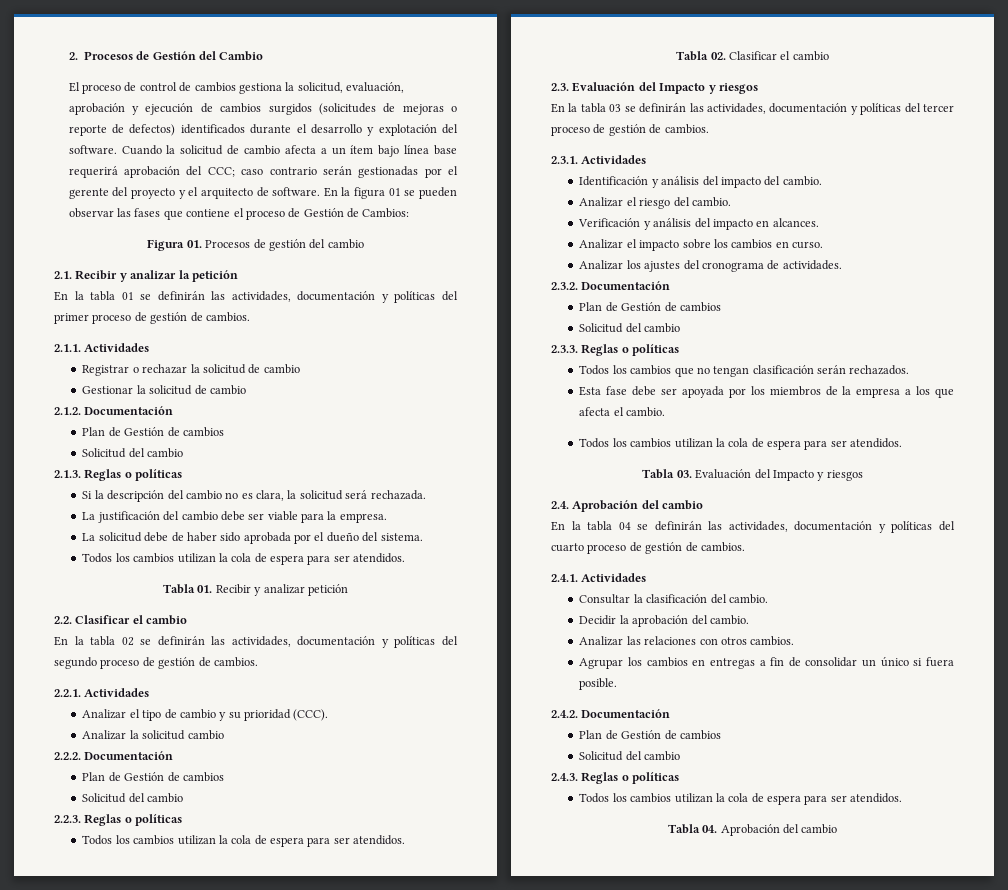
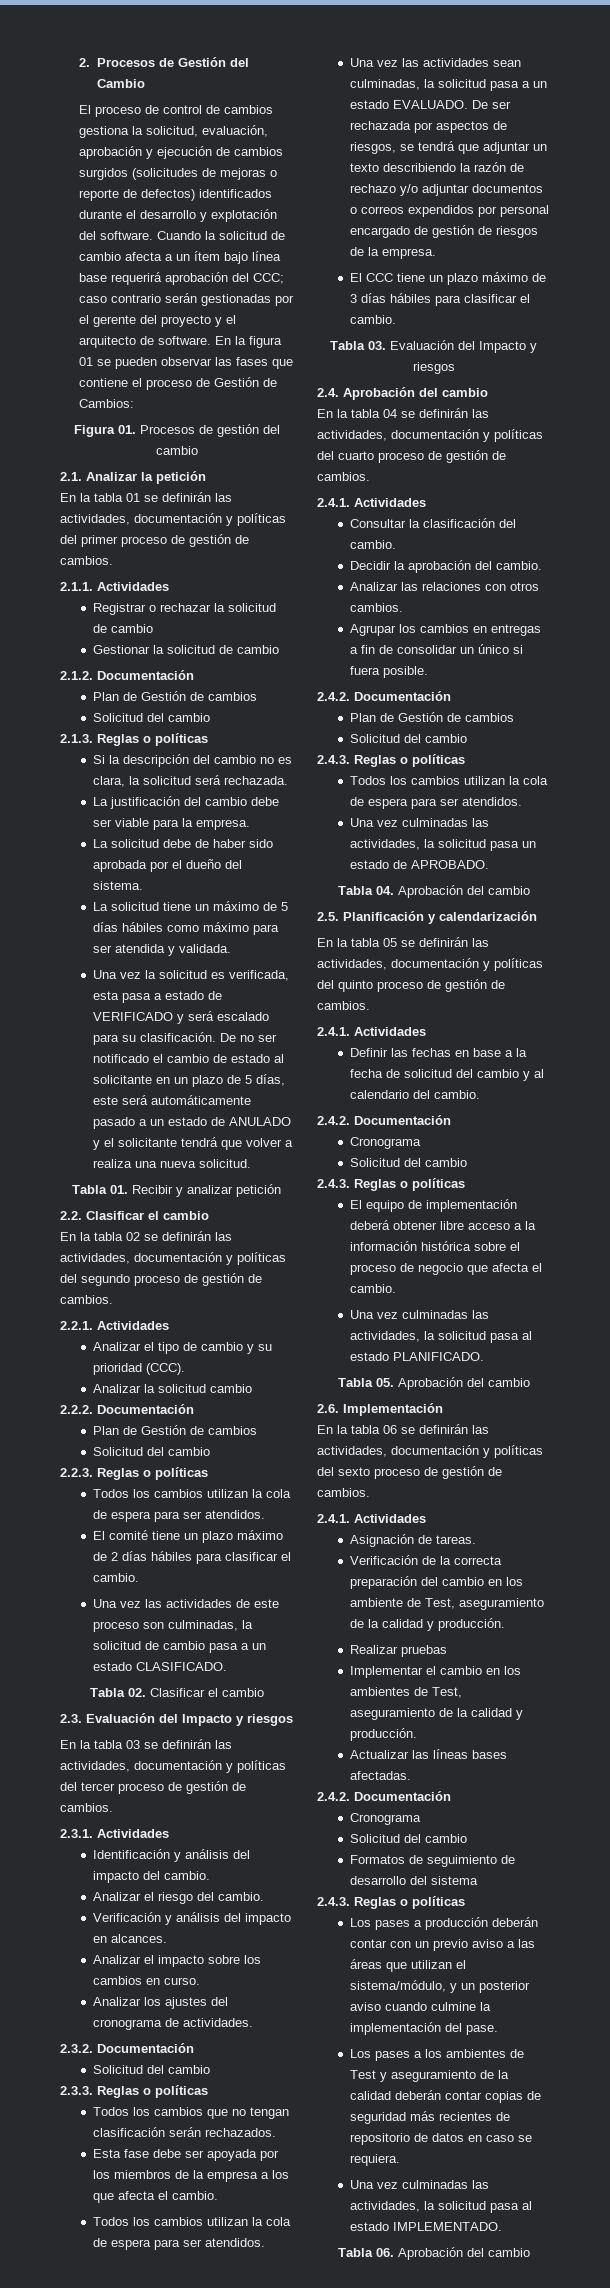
[75,270,177,282] Recibir y analizar -> [86,472,137,481] Analizar
[82,553,406,565] Todos los cambios utilizan la cola de espera para ser atendidos. -> [92,901,288,911] [92,922,279,935] [92,944,231,956] [92,970,289,981] [92,991,222,1003] [92,1011,269,1024] [92,1032,277,1045] [92,1054,284,1063] [92,1074,285,1087] [92,1095,251,1105] [92,1117,291,1129] [92,1137,293,1150] [92,1159,251,1168] La solicitud tiene un máximo de 5 días hábiles como máximo para ser atendida y validada. // Una vez la solicitud es verificada, esta pasa a estado de VERIFICADO y será escalado para su clasificación. De no ser notificado el cambio de estado al solicitante en un plazo de 5 días, este será automáticamente pasado a un estado de ANULADO y el solicitante tendrá que volver a realiza una nueva solicitud.
(406, 840) none -> [92,1530,283,1543] [92,1551,291,1564] [92,1573,139,1582] [92,1599,279,1608] [92,1620,253,1632] [92,1641,266,1653] [92,1662,227,1671] // El comité tiene un plazo máximo de 2 días hábiles para clasificar el cambio. // Una vez las actividades de este proceso son culminadas, la solicitud de cambio pasa a un estado CLASIFICADO.
[579,302,721,312] // Plan de Gestión de cambios -> (194, 2048) none
(903, 443) none -> [349,58,521,67] [349,79,547,91] [349,100,511,109] [349,121,507,133] [349,141,547,154] [349,162,524,172] [349,184,543,196] [349,205,549,217] [349,225,538,238] [349,247,436,259] [349,272,546,285] [349,293,530,306] [349,315,396,324] // Una vez las actividades sean culminadas, la solicitud pasa a un estado EVALUADO. De ser rechazada por aspectos de riesgos, se tendrá que adjuntar un texto describiendo la razón de rechazo y/o adjuntar documentos o correos expendidos por personal encargado de gestión de riesgos de la empresa. // El CCC tiene un plazo máximo de 3 días hábiles para clasificar el cambio.
(903, 798) none -> [349,818,489,827] [349,839,536,851] [349,860,489,869] // Una vez culminadas las actividades, la solicitud pasa un estado de APROBADO.
(838, 829) none -> [317,911,537,924] [317,937,489,947] [317,958,543,971] [317,979,505,992] [317,1001,370,1010] [317,1027,426,1036] [349,1048,527,1057] [349,1069,544,1081] [349,1090,480,1099] [317,1115,451,1125] [349,1137,421,1149] [349,1158,467,1167] [317,1178,465,1191] [349,1199,517,1212] [349,1220,536,1230] [349,1241,520,1251] [349,1263,542,1275] [349,1284,396,1293] [349,1310,489,1319] [349,1331,532,1343] [349,1352,484,1361] [337,1377,530,1390] [317,1403,443,1416] [317,1424,489,1434] [317,1445,543,1458] [317,1466,502,1479] [317,1488,370,1497] [317,1514,426,1523] [349,1534,476,1547] [349,1555,502,1565] [349,1576,523,1589] [349,1598,544,1610] [349,1618,505,1631] [349,1645,447,1657] [349,1666,521,1678] [349,1687,462,1698] [349,1708,523,1720] [349,1728,417,1741] [349,1749,507,1759] [349,1771,411,1780] [317,1791,451,1801] [349,1813,421,1825] [349,1834,467,1843] [349,1855,515,1867] [349,1876,478,1885] [317,1896,465,1909] [349,1917,538,1930] [349,1939,535,1951] [349,1959,466,1972] [349,1980,530,1993] [349,2002,491,2011] [349,2022,498,2035] [349,2049,524,2061] [349,2070,509,2082] [349,2090,541,2103] [349,2111,510,2124] [349,2133,532,2145] [349,2154,400,2166] [349,2180,489,2189] [349,2201,532,2213] [349,2222,502,2231] [337,2247,530,2260] // 2.5. Planificación y calendarización // En la tabla 05 se definirán las actividades, documentación y políticas del quinto proceso de gestión de cambios. // 2.4.1. Actividades // Definir las fechas en base a la fecha de solicitud del cambio y al calendario del cambio. // 2.4.2. Documentación // Cronograma // Solicitud del cambio // 2.4.3. Reglas o políticas // El equipo de implementación deberá obtener libre acceso a la información histórica sobre el proceso de negocio que afecta el cambio. // Una vez culminadas las actividades, la solicitud pasa al estado PLANIFICADO. // Tabla 05. Aprobación del cambio // 2.6. Implementación // En la tabla 06 se definirán las actividades, documentación y políticas del sexto proceso de gestión de cambios. // 2.4.1. Actividades // Asignación de tareas. // Verificación de la correcta preparación del cambio en los ambiente de Test, aseguramiento de la calidad y producción. // Realizar pruebas // Implementar el cambio en los ambientes de Test, aseguramiento de la calidad y producción. // Actualizar las líneas bases afectadas. // 2.4.2. Documentación // Cronograma // Solicitud del cambio // Formatos de seguimiento de desarrollo del sistema // 2.4.3. Reglas o políticas // Los pases a producción deberán contar con un previo aviso a las áreas que utilizan el sistema/módulo, y un posterior aviso cuando culmine la implementación del pase. // Los pases a los ambientes de Test y aseguramiento de la calidad deberán contar copias de seguridad más recientes de repositorio de datos en caso se requiera. // Una vez culminadas las actividades, la solicitud pasa al estado IMPLEMENTADO. // Tabla 06. Aprobación del cambio

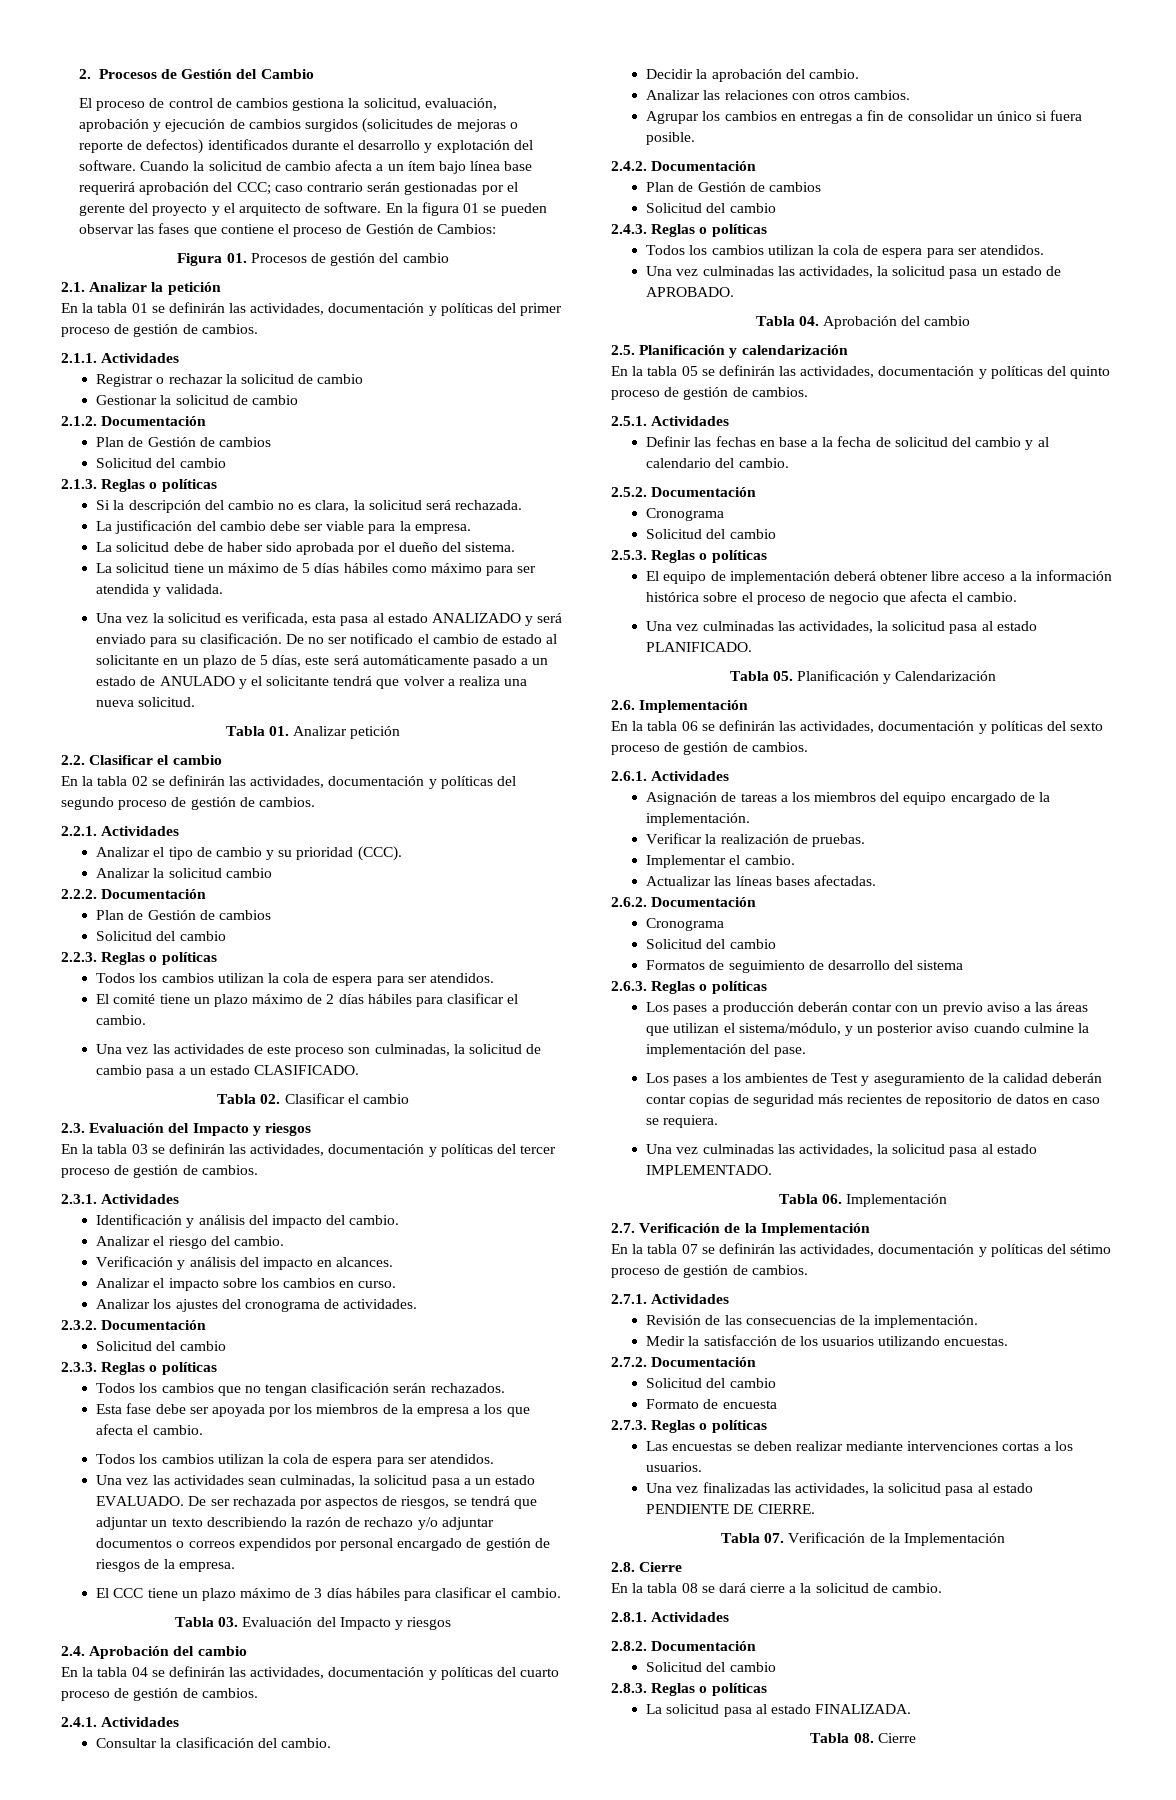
[153,991,222,1000] [92,1012,173,1021] a estado de VERIFICADO -> [372,613,522,623] al estado ANALIZADO
[216,1012,269,1021] escalado -> [96,634,147,644] enviado
[132,1185,233,1197] Recibir y analizar -> [293,726,348,736] Analizar
[317,1027,350,1036] 2.4.1. -> [611,416,647,426] 2.5.1.
[317,1115,451,1125] [349,1137,421,1149] [349,1158,467,1167] [317,1179,350,1188] 2.4.2. Documentación // Cronograma // Solicitud del cambio // 2.4.3. -> [611,487,757,497] [646,508,725,521] [646,529,776,539] [611,550,647,560] 2.5.2. Documentación // Cronograma // Solicitud del cambio // 2.5.3.
[397,1377,530,1390] Aprobación del cambio -> [797,670,997,684] Planificación y Calendarización
[317,1514,350,1523] 2.4.1. -> [611,771,647,781] 2.6.1.
[435,1535,476,1544] [349,1555,502,1565] [349,1576,523,1589] [349,1598,544,1610] [349,1618,505,1631] [349,1645,447,1657] [349,1666,521,1678] [349,1687,462,1698] [349,1708,523,1720] [349,1728,417,1741] tareas. // Verificación de la correcta preparación del cambio en los ambiente de Test, aseguramiento de la calidad y producción. // Realizar pruebas // Implementar el cambio en los ambientes de Test, aseguramiento de la calidad y producción. -> [740,792,1051,805] [646,813,751,826] [646,833,865,847] [646,855,795,868] tareas a los miembros del equipo encargado de la implementación. // Verificar la realización de pruebas. // Implementar el cambio.
[317,1792,350,1801] 2.4.2. -> [611,897,647,907] 2.6.2.
[317,1897,350,1906] 2.4.3. -> [611,981,647,991] 2.6.3.
[397,2247,530,2260] Aprobación del cambio -> [846,1194,948,1207] [611,1223,870,1236] [611,1243,1112,1257] [611,1265,808,1278] [611,1294,730,1304] [646,1315,979,1328] [646,1335,1009,1346] [611,1357,757,1367] [646,1378,776,1388] [646,1399,777,1409] [611,1420,767,1433] [646,1441,1073,1451] [646,1462,703,1472] [646,1482,1033,1496] [646,1504,815,1514] [721,1532,1005,1546] [611,1562,683,1572] [611,1583,943,1593] [611,1612,730,1622] [611,1641,757,1651] [646,1662,776,1672] [611,1683,767,1696] [646,1704,912,1717] [810,1733,916,1743] Implementación // 2.7. Verificación de la Implementación // En la tabla 07 se definirán las actividades, documentación y políticas del sétimo proceso de gestión de cambios. // 2.7.1. Actividades // Revisión de las consecuencias de la implementación. // Medir la satisfacción de los usuarios utilizando encuestas. // 2.7.2. Documentación // Solicitud del cambio // Formato de encuesta // 2.7.3. Reglas o políticas // Las encuestas se deben realizar mediante intervenciones cortas a los usuarios. // Una vez finalizadas las actividades, la solicitud pasa al estado PENDIENTE DE CIERRE. // Tabla 07. Verificación de la Implementación // 2.8. Cierre // En la tabla 08 se dará cierre a la solicitud de cambio. // 2.8.1. Actividades // 2.8.2. Documentación // Solicitud del cambio // 2.8.3. Reglas o políticas // La solicitud pasa al estado FINALIZADA. // Tabla 08. Cierre

